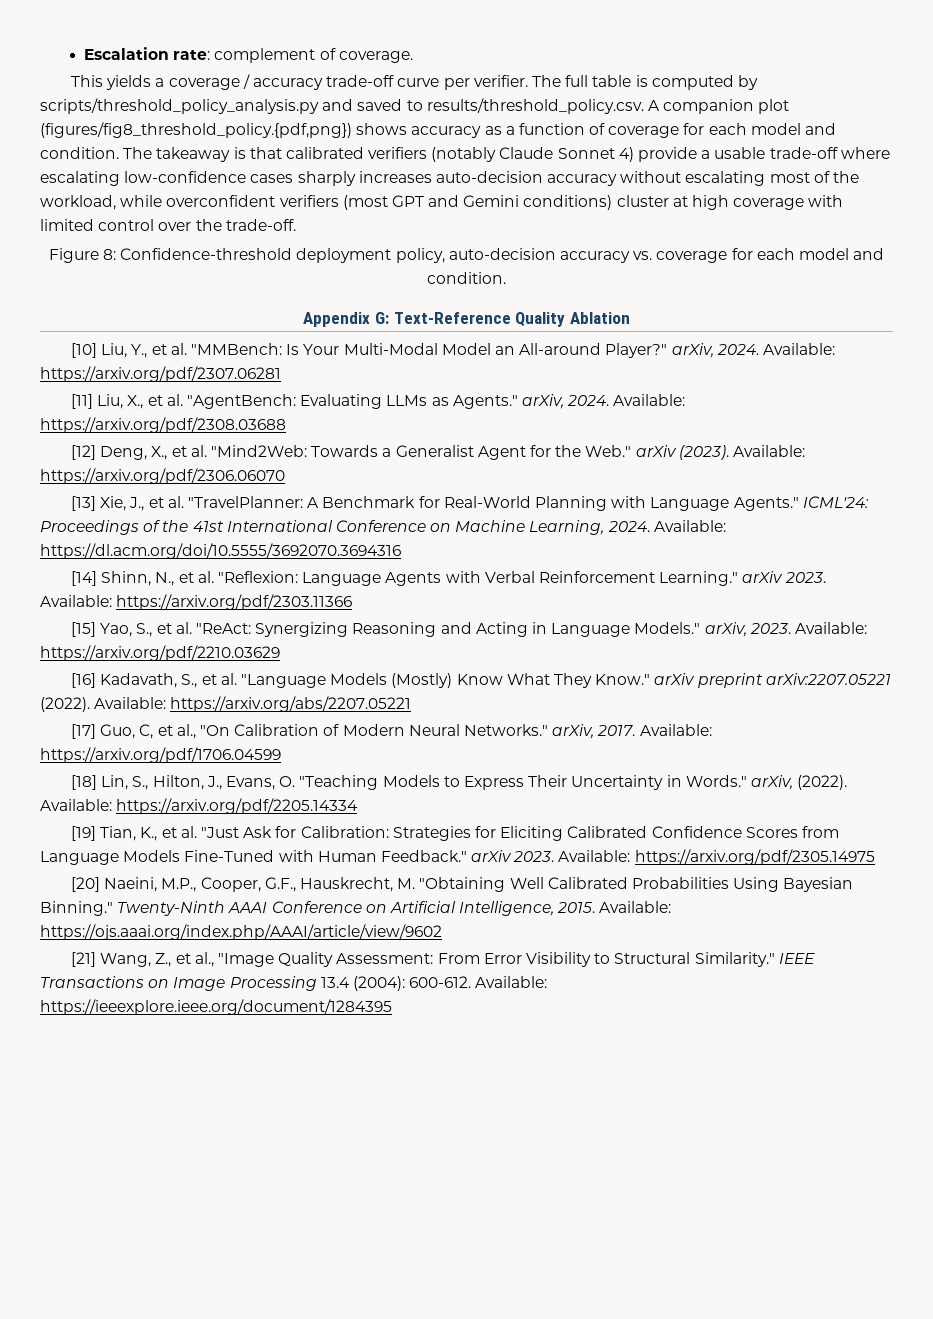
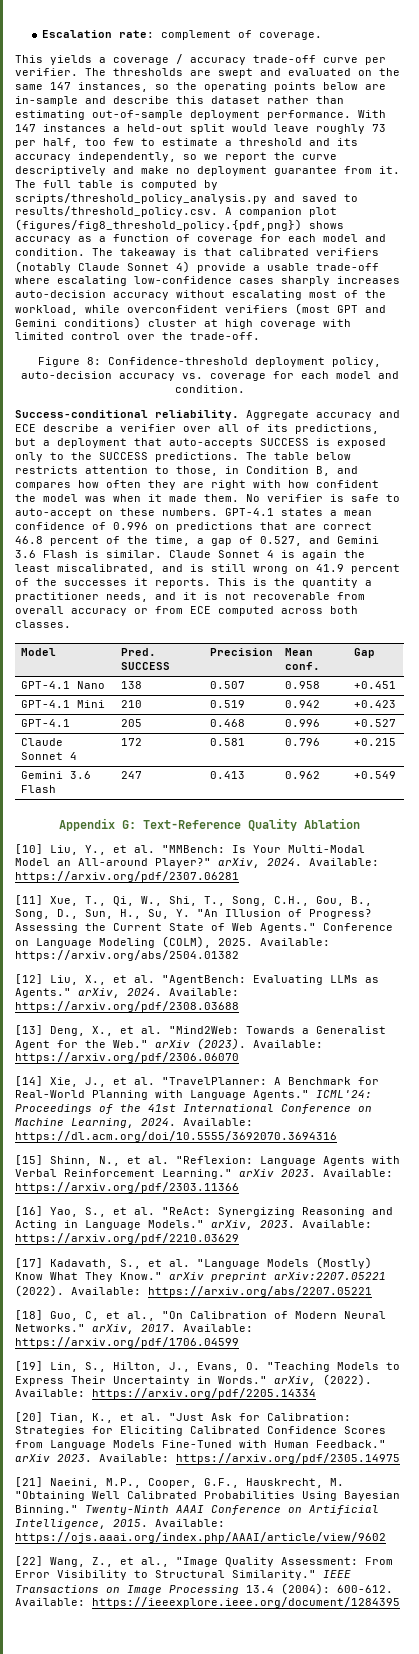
(561, 81) none -> [113,68,400,78] [15,82,386,92] [15,96,344,106] [15,110,386,120] [15,124,386,134] [15,138,358,148] [15,152,337,162] [15,166,400,176] [15,180,36,188] thresholds are swept and evaluated on the same 147 instances, so the operating points below are in-sample and describe this dataset rather than estimating out-of-sample deployment performance. With 147 instances a held-out split would leave roughly 73 per half, too few to estimate a threshold and its accuracy independently, so we report the curve descriptively and make no deployment guarantee from it. The
(506, 278) none -> [15,410,400,420] [15,424,379,434] [15,438,386,448] [15,452,351,462] [15,466,358,476] [15,480,379,490] [15,494,400,502] [15,508,372,518] [15,522,372,532] [15,536,379,546] [15,550,365,560] [15,564,400,574] [15,578,372,588] [15,592,365,602] [15,606,358,616] [15,620,71,628] [20,648,56,656] [120,648,156,656] [120,662,170,670] [209,648,273,656] [284,648,313,656] [284,662,320,670] [353,648,375,658] [20,681,105,689] [120,681,142,689] [209,681,245,689] [284,681,320,689] [353,681,396,689] [20,700,105,708] [120,700,142,708] [209,700,245,708] [284,700,320,708] [353,700,396,708] [20,719,70,727] [120,719,142,727] [209,719,245,727] [284,719,320,727] [353,719,396,727] [20,738,63,746] [20,752,77,760] [120,738,142,746] [209,738,245,746] [284,738,320,746] [353,738,396,746] [20,771,91,779] [20,785,56,793] [120,771,142,779] [209,771,245,779] [284,771,320,779] [353,771,396,779] // Success-conditional reliability. Aggregate accuracy and ECE describe a verifier over all of its predictions, but a deployment that auto-accepts SUCCESS is exposed only to the SUCCESS predictions. The table below restricts attention to those, in Condition B, and compares how often they are right with how confident the model was when it made them. No verifier is safe to auto-accept on these numbers. GPT-4.1 states a mean confidence of 0.996 on predictions that are correct 46.8 percent of the time, a gap of 0.527, and Gemini 3.6 Flash is similar. Claude Sonnet 4 is again the least miscalibrated, and is still wrong on 41.9 percent of the successes it reports. This is the quantity a practitioner needs, and it is not recoverable from overall accuracy or from ECE computed across both classes. // Model | Pred. SUCCESS | Precision | Mean conf. | Gap // GPT-4.1 Nano | 138 | 0.507 | 0.958 | +0.451 // GPT-4.1 Mini | 210 | 0.519 | 0.942 | +0.423 // GPT-4.1 | 205 | 0.468 | 0.996 | +0.527 // Claude Sonnet 4 | 172 | 0.581 | 0.796 | +0.215 // Gemini 3.6 Flash | 247 | 0.413 | 0.962 | +0.549
(94, 401) none -> [50,896,372,906] [15,909,372,919] [15,923,393,933] [15,936,330,948] [15,950,239,961] [15,974,43,984] Xue, T., Qi, W., Shi, T., Song, C.H., Gou, B., Song, D., Sun, H., Su, Y. "An Illusion of Progress? Assessing the Current State of Web Agents." Conference on Language Modeling (COLM), 2025. Available: https://arxiv.org/abs/2504.01382 // [12]
[71,445,97,460] [12] -> [15,1025,43,1035] [13]
[71,496,97,511] [13] -> [15,1076,43,1086] [14]
[71,571,98,586] [14] -> [15,1155,43,1165] [15]
[71,622,97,637] [15] -> [15,1206,43,1216] [16]
[71,673,97,688] [16] -> [15,1258,43,1268] [17]
[71,724,97,739] [17] -> [15,1310,43,1320] [18]
[71,775,98,790] [18] -> [15,1361,43,1371] [19]
[71,826,97,841] [19] -> [15,1412,43,1422] [20]
[71,877,101,892] [20] -> [15,1477,43,1487] [21]
[71,952,97,967] [21] -> [15,1556,43,1566] [22]

